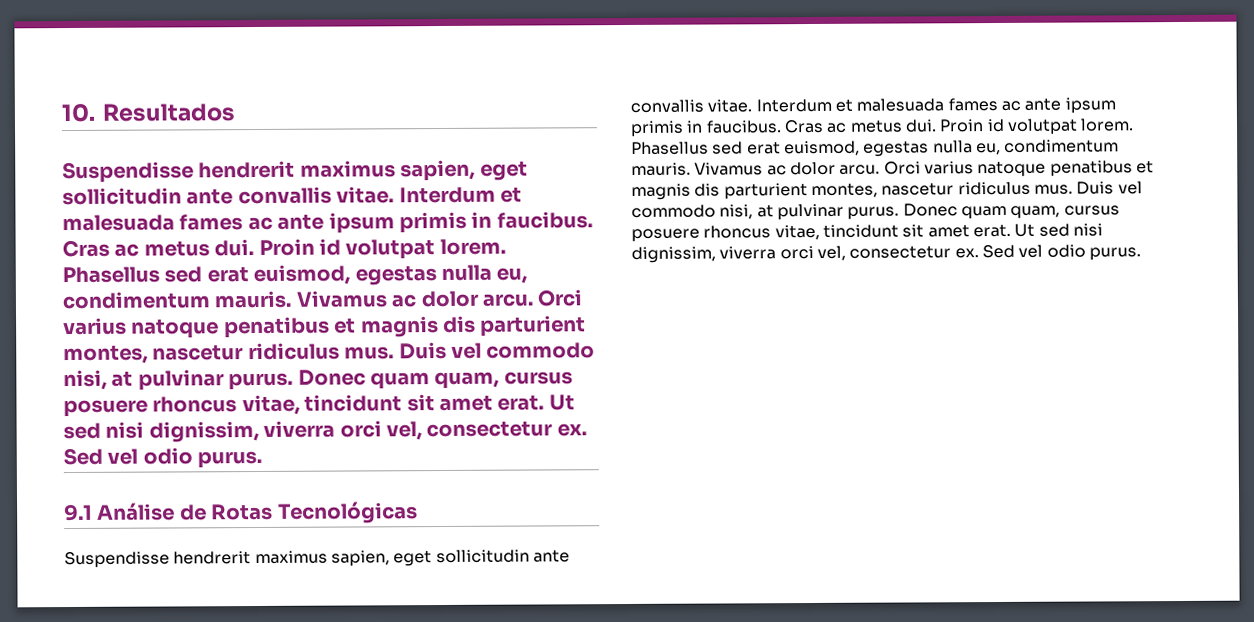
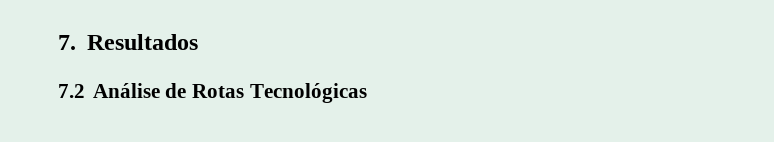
[61,103,95,123] 10. -> [58,35,76,50] 7.
[62,159,528,184] [62,186,522,206] [62,211,593,234] [62,238,506,260] [62,264,528,286] [62,289,583,310] [63,315,587,339] [63,341,596,365] [63,369,573,391] [63,394,575,418] [63,420,587,443] [63,447,263,469] [64,501,418,524] [64,549,570,569] [630,97,1116,114] [630,118,1135,137] [631,139,1120,157] [631,160,1154,178] [631,181,1143,200] [631,203,1120,221] [631,223,1103,242] [631,244,1141,263] Suspendisse hendrerit maximus sapien, eget sollicitudin ante convallis vitae. Interdum et malesuada fames ac ante ipsum primis in faucibus. Cras ac metus dui. Proin id volutpat lorem. Phasellus sed erat euismod, egestas nulla eu, condimentum mauris. Vivamus ac dolor arcu. Orci varius natoque penatibus et magnis dis parturient montes, nascetur ridiculus mus. Duis vel commodo nisi, at pulvinar purus. Donec quam quam, cursus posuere rhoncus vitae, tincidunt sit amet erat. Ut sed nisi dignissim, viverra orci vel, consectetur ex. Sed vel odio purus. // 9.1 Análise de Rotas Tecnológicas // Suspendisse hendrerit maximus sapien, eget sollicitudin ante convallis vitae. Interdum et malesuada fames ac ante ipsum primis in faucibus. Cras ac metus dui. Proin id volutpat lorem. Phasellus sed erat euismod, egestas nulla eu, condimentum mauris. Vivamus ac dolor arcu. Orci varius natoque penatibus et magnis dis parturient montes, nascetur ridiculus mus. Duis vel commodo nisi, at pulvinar purus. Donec quam quam, cursus posuere rhoncus vitae, tincidunt sit amet erat. Ut sed nisi dignissim, viverra orci vel, consectetur ex. Sed vel odio purus. -> [58,83,367,103] 7.2 Análise de Rotas Tecnológicas

